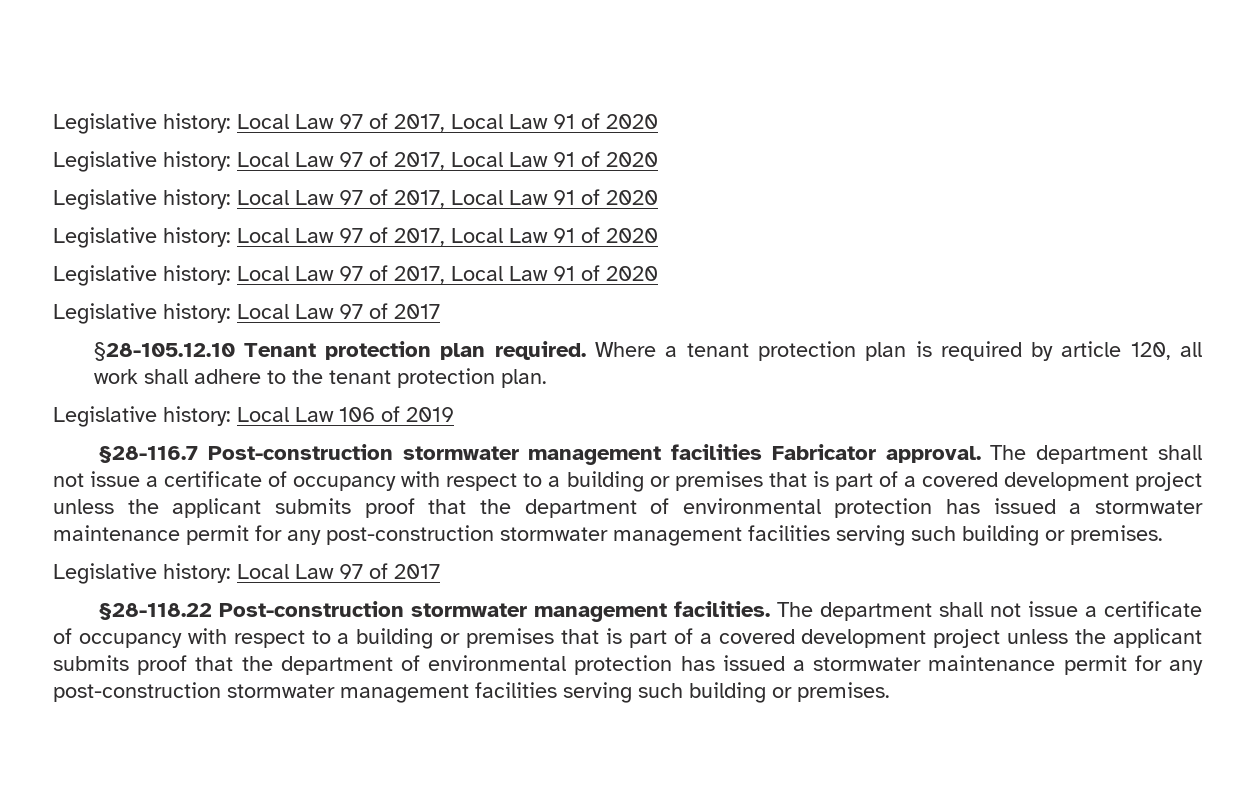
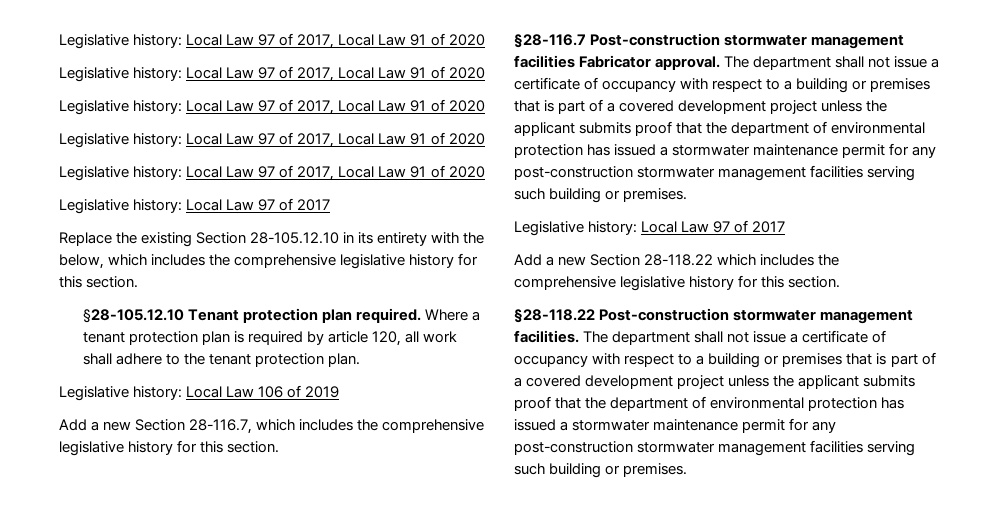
(440, 311) none -> [59,232,485,247] [59,253,479,269] [59,276,139,288] // Replace the existing Section 28-105.12.10 in its entirety with the below, which includes the comprehensive legislative history for this section.
(454, 414) none -> [59,419,485,434] [59,440,280,456] // Add a new Section 28-116.7, which includes the comprehensive legislative history for this section.
(440, 571) none -> [514,254,840,266] [514,275,841,291] // Add a new Section 28-118.22 which includes the comprehensive legislative history for this section.

